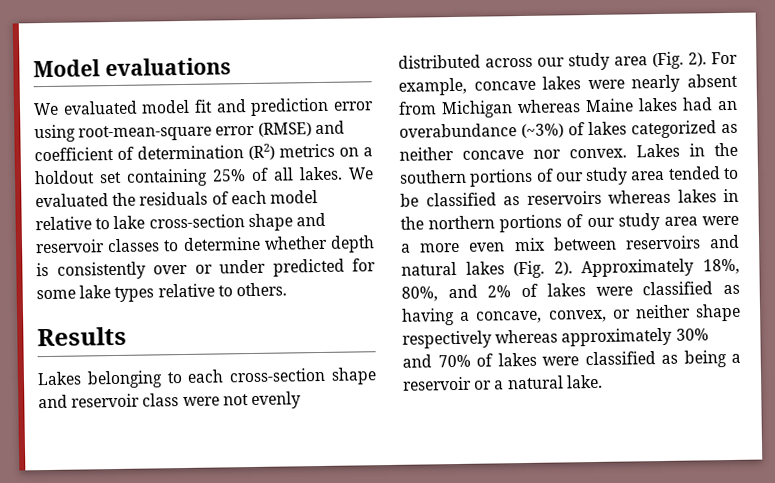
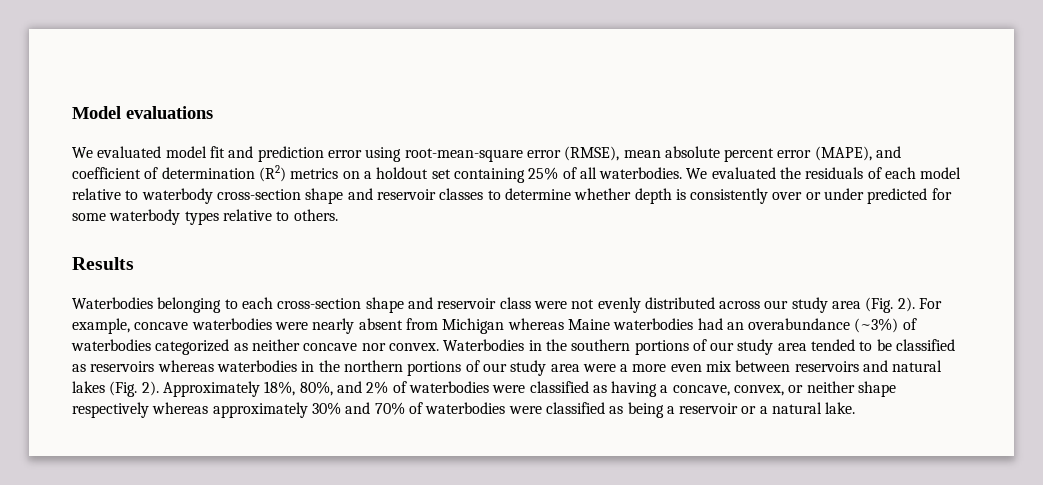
[257,122,312,137] (RMSE) -> [564,146,872,162] (RMSE), mean absolute percent error (MAPE),
[299,166,343,181] lakes. -> [599,167,683,179] waterbodies.
[113,215,146,230] lake -> [141,188,213,204] waterbody
[79,285,112,299] lake -> [109,209,181,225] waterbody
[37,371,82,386] Lakes -> [72,297,153,309] Waterbodies
[542,76,582,90] lakes -> [191,318,272,330] waterbodies
[638,97,678,112] lakes -> [613,318,694,330] waterbodies
[588,121,627,136] lakes -> [71,339,151,351] waterbodies
[636,143,680,158] Lakes -> [443,339,525,351] Waterbodies
[677,189,717,203] lakes -> [216,360,297,372] waterbodies
[546,283,586,297] lakes -> [408,381,489,393] waterbodies
[497,352,537,367] lakes -> [425,402,506,414] waterbodies

